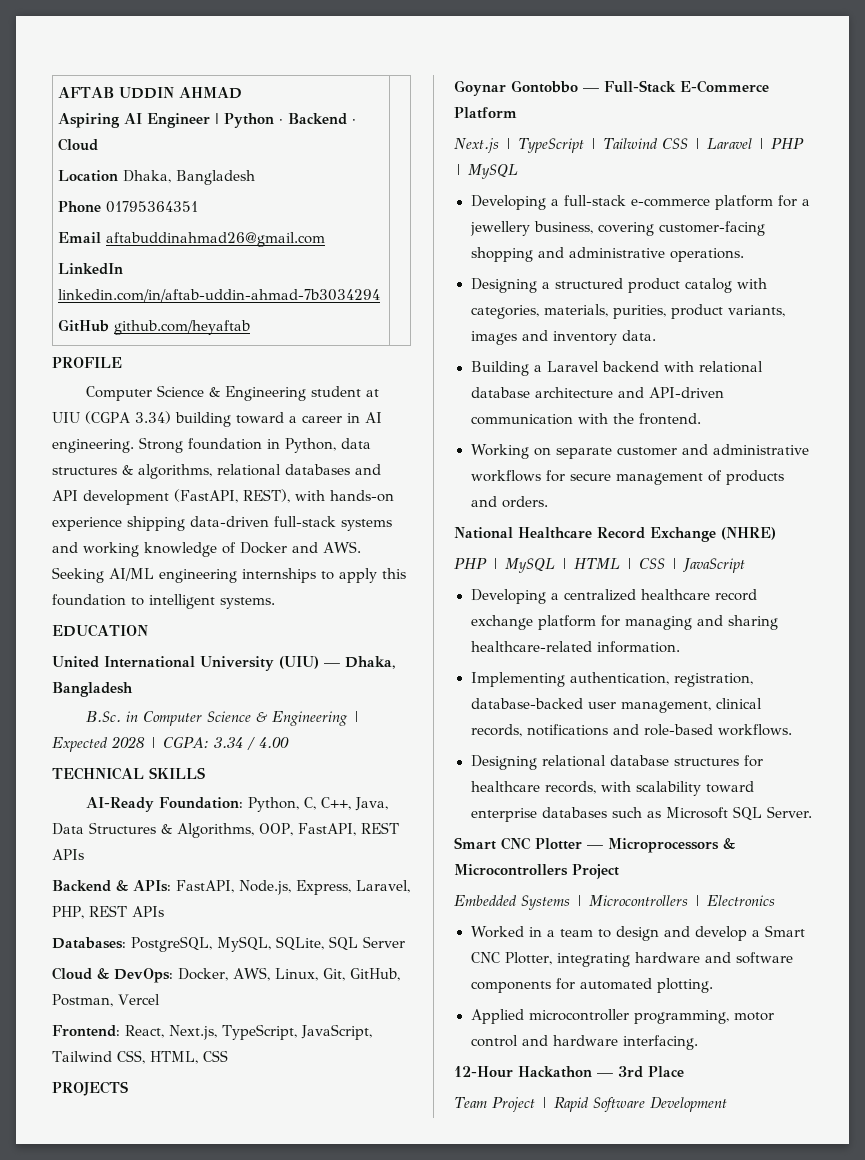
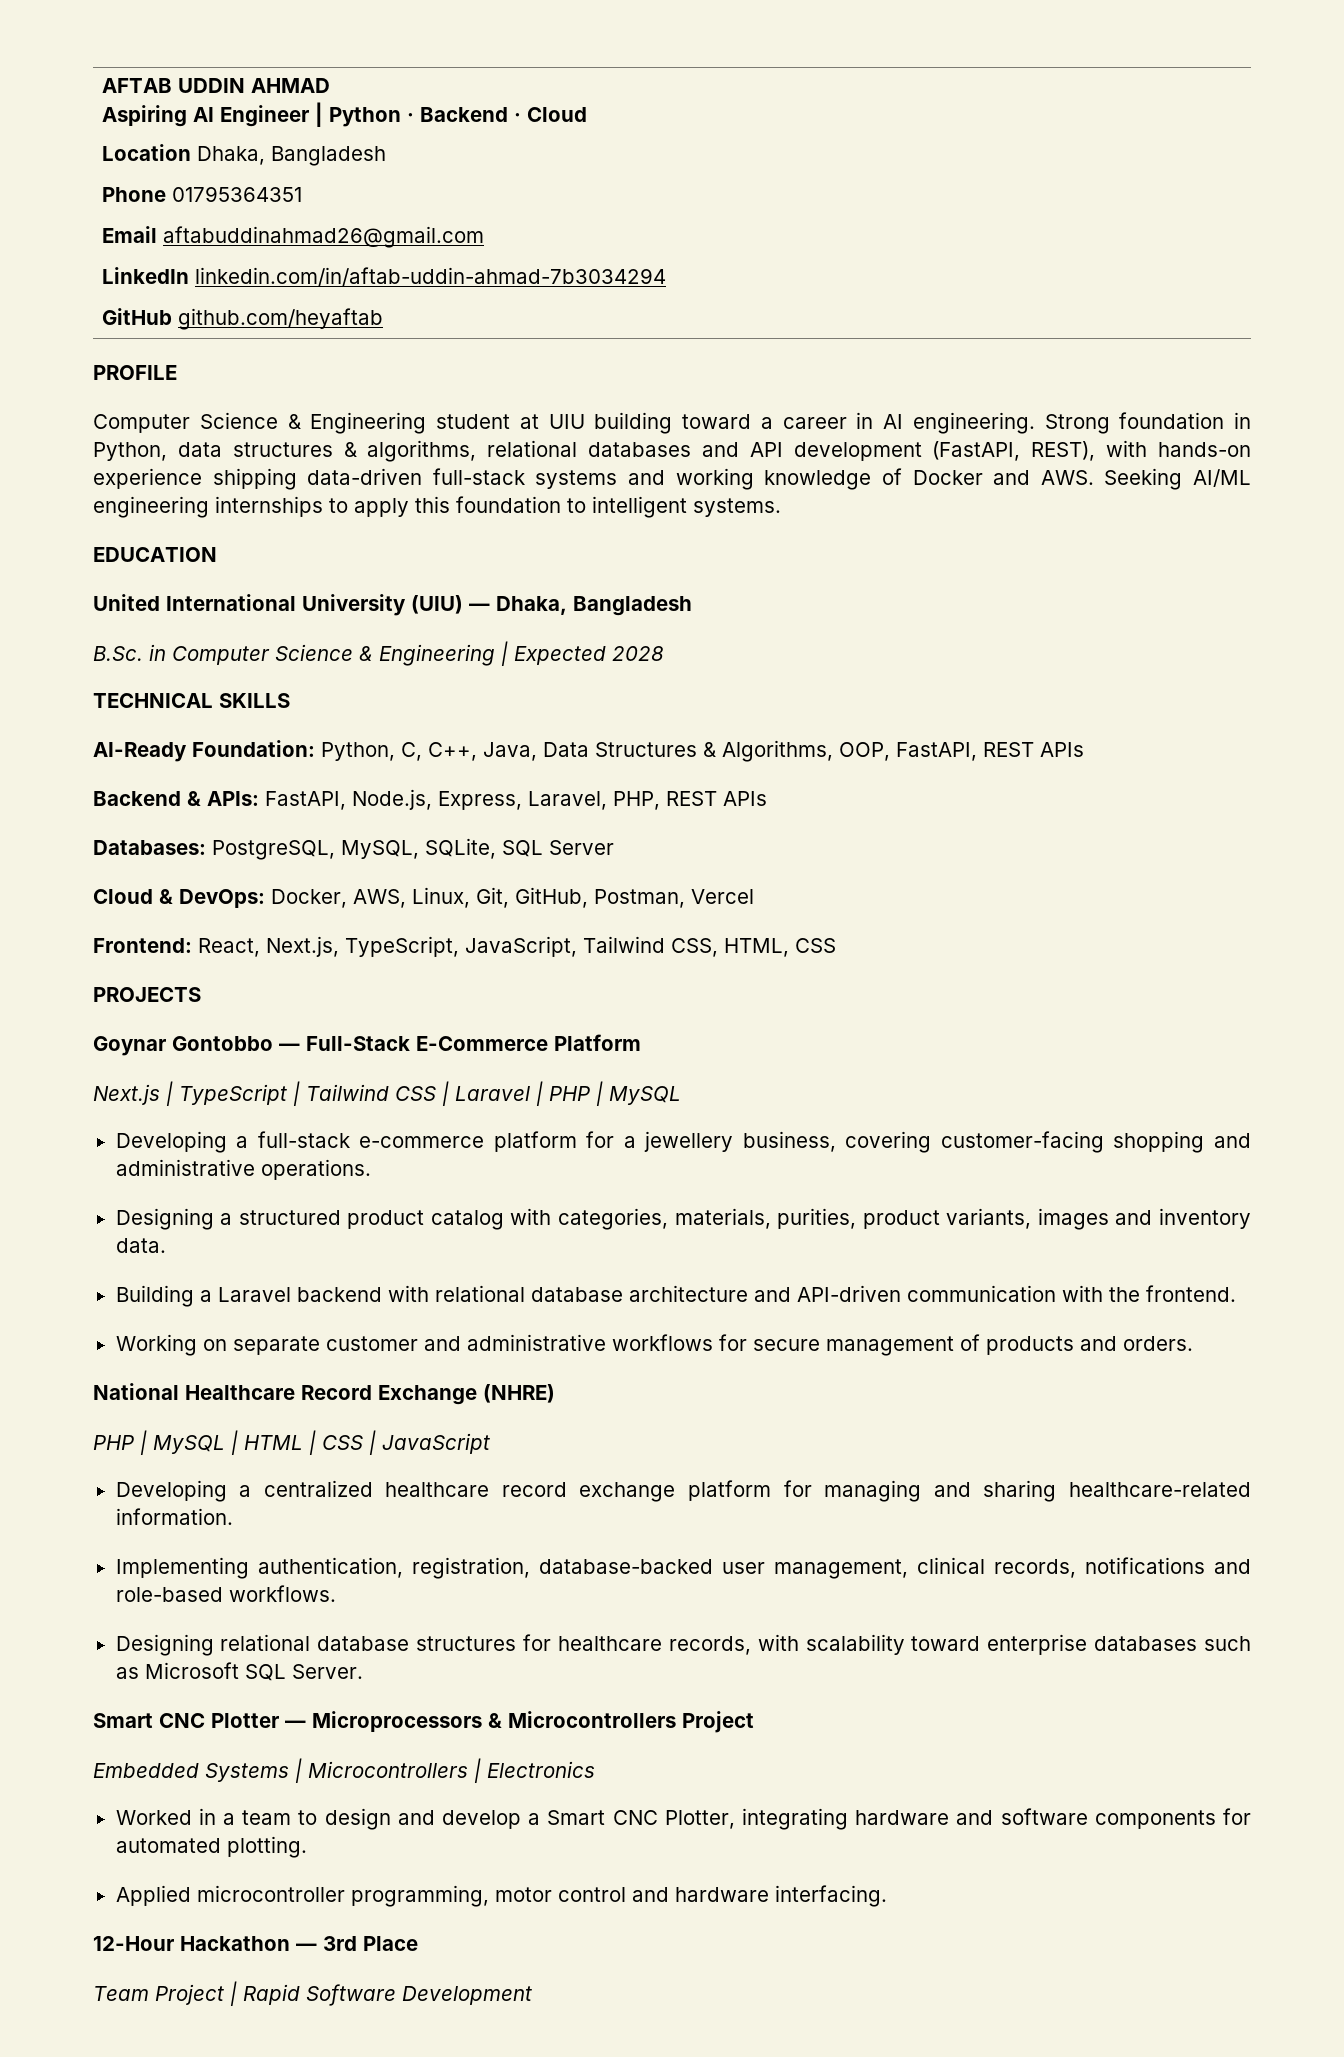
[85,411,171,424] (CGPA 3.34) -> (585, 421) none
[149,737,289,750] | CGPA: 3.34 / 4.00 -> (664, 653) none

